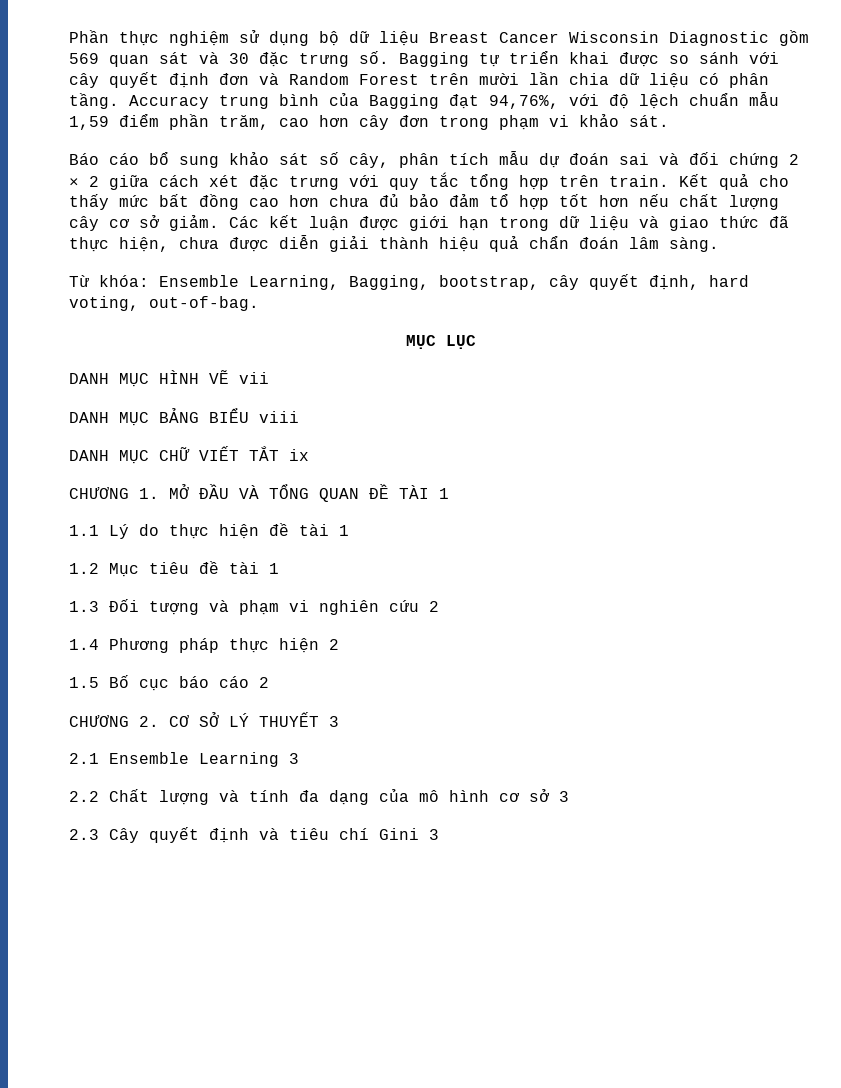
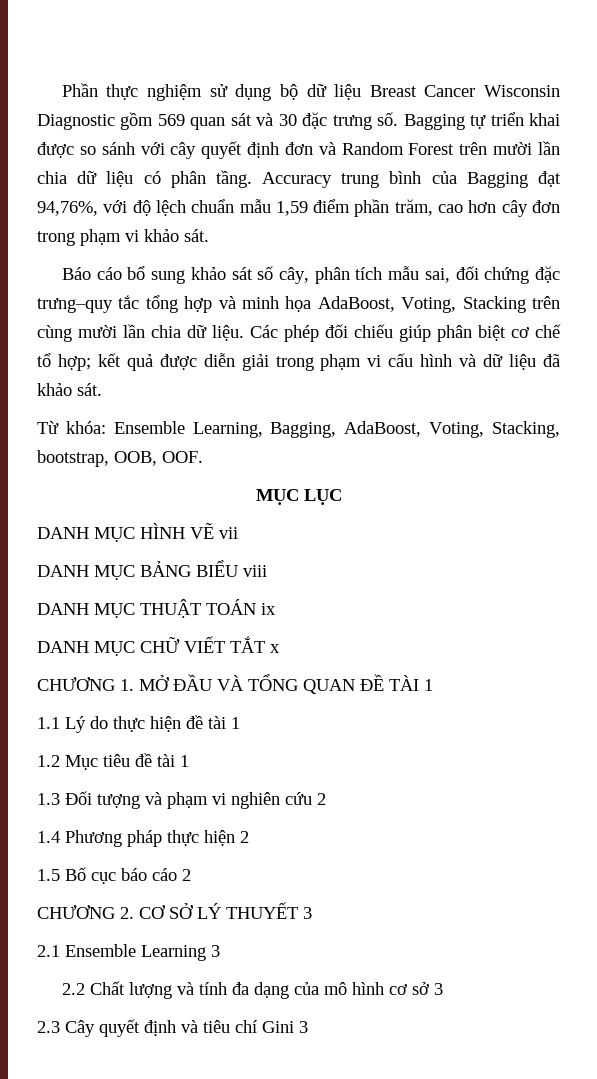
[539,152,799,168] [69,172,789,190] [69,194,779,210] [69,215,789,231] [69,235,719,252] dự đoán sai và đối chứng 2 × 2 giữa cách xét đặc trưng với quy tắc tổng hợp trên train. Kết quả cho thấy mức bất đồng cao hơn chưa đủ bảo đảm tổ hợp tốt hơn nếu chất lượng cây cơ sở giảm. Các kết luận được giới hạn trong dữ liệu và giao thức đã thực hiện, chưa được diễn giải thành hiệu quả chẩn đoán lâm sàng. -> [424,266,560,284] [37,295,560,313] [37,324,561,342] [37,353,560,371] [37,383,102,396] sai, đối chứng đặc trưng–quy tắc tổng hợp và minh họa AdaBoost, Voting, Stacking trên cùng mười lần chia dữ liệu. Các phép đối chiếu giúp phân biệt cơ chế tổ hợp; kết quả được diễn giải trong phạm vi cấu hình và dữ liệu đã khảo sát.
[439,274,749,290] [69,296,259,311] bootstrap, cây quyết định, hard voting, out-of-bag. -> [344,421,560,438] [37,450,203,467] AdaBoost, Voting, Stacking, bootstrap, OOB, OOF.
(299, 417) none -> [37,599,276,618] // DANH MỤC THUẬT TOÁN ix
[289,449,309,461] ix -> [270,644,280,653] x

